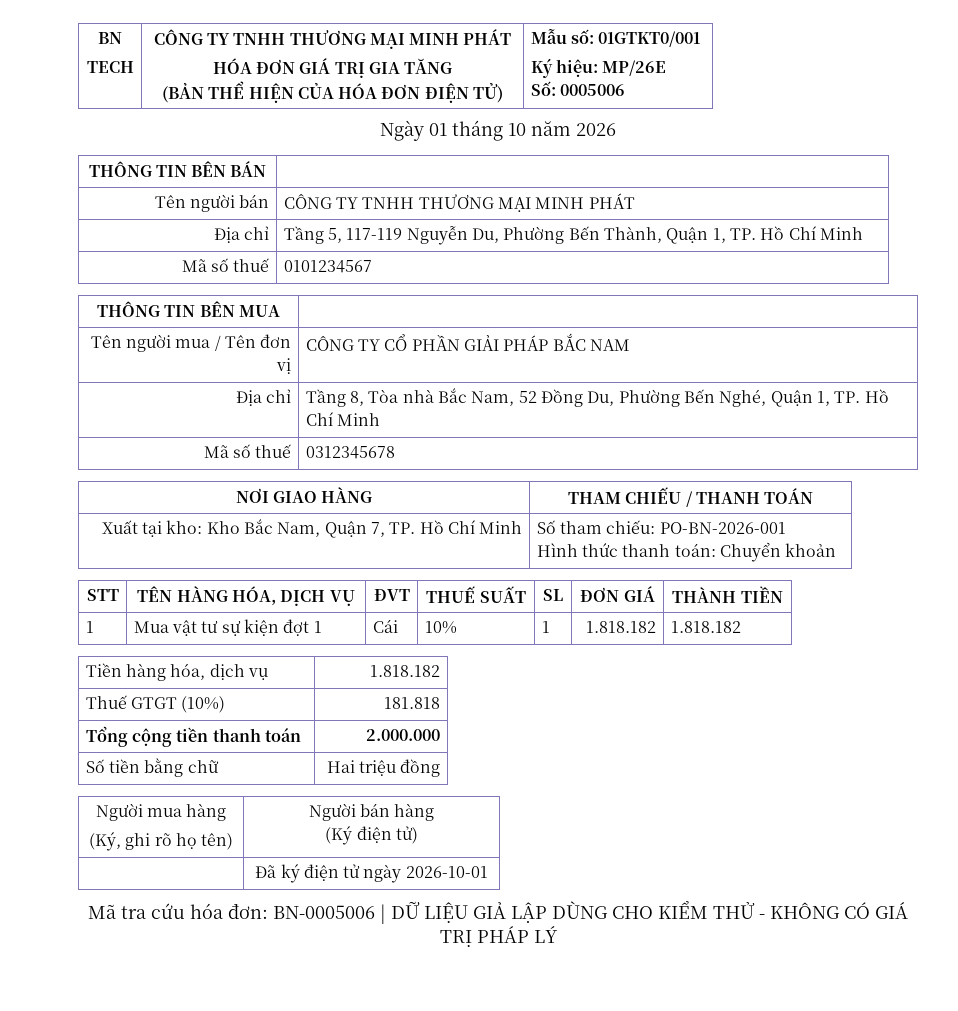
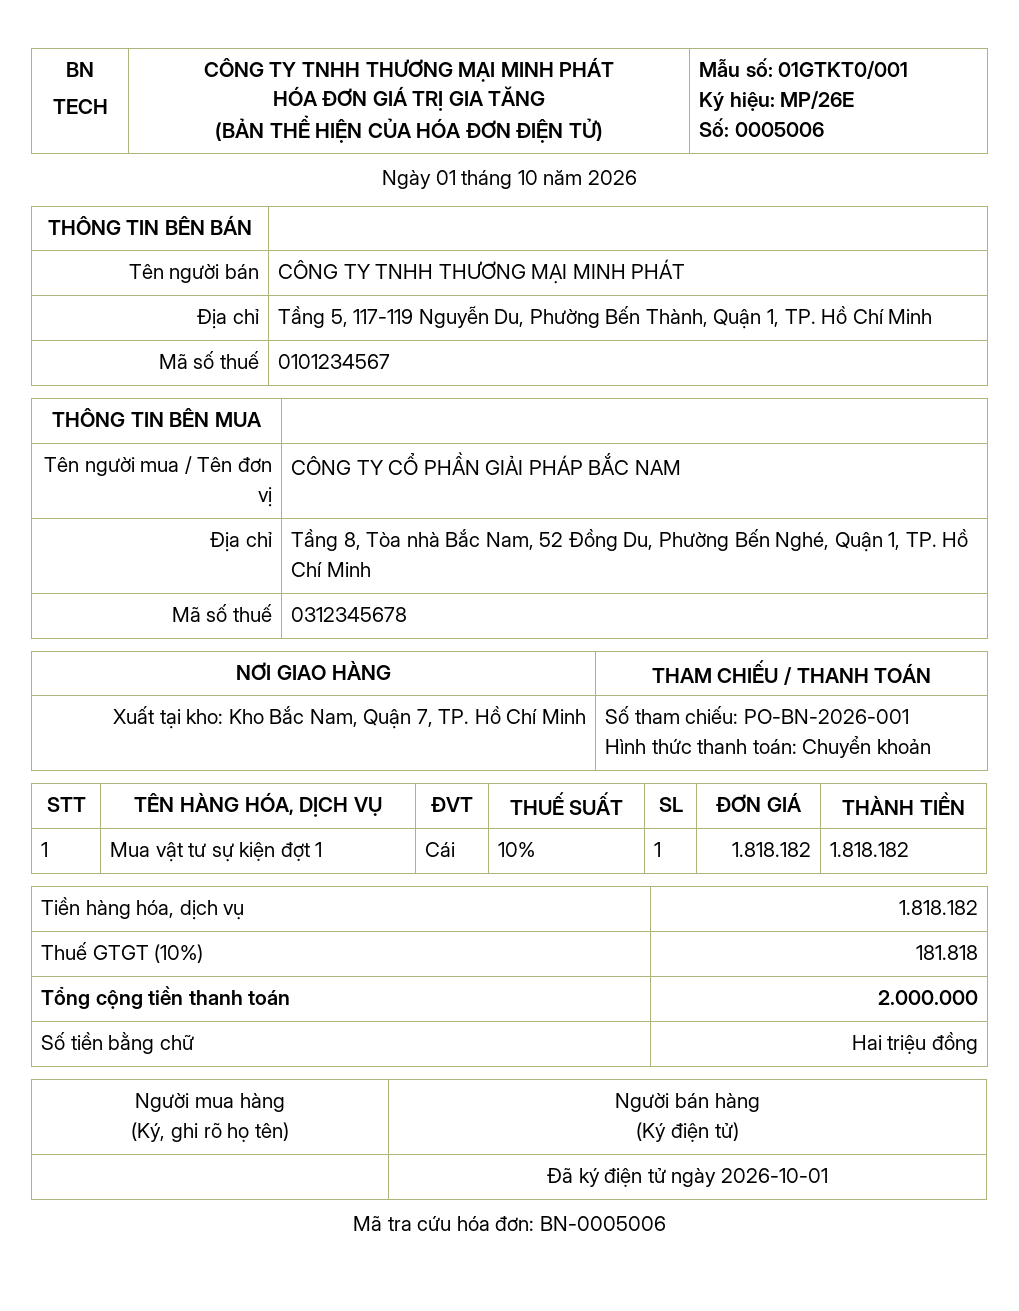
[380,900,908,924] [439,926,558,947] | DỮ LIỆU GIẢ LẬP DÙNG CHO KIỂM THỬ - KHÔNG CÓ GIÁ TRỊ PHÁP LÝ -> (666, 1223) none

